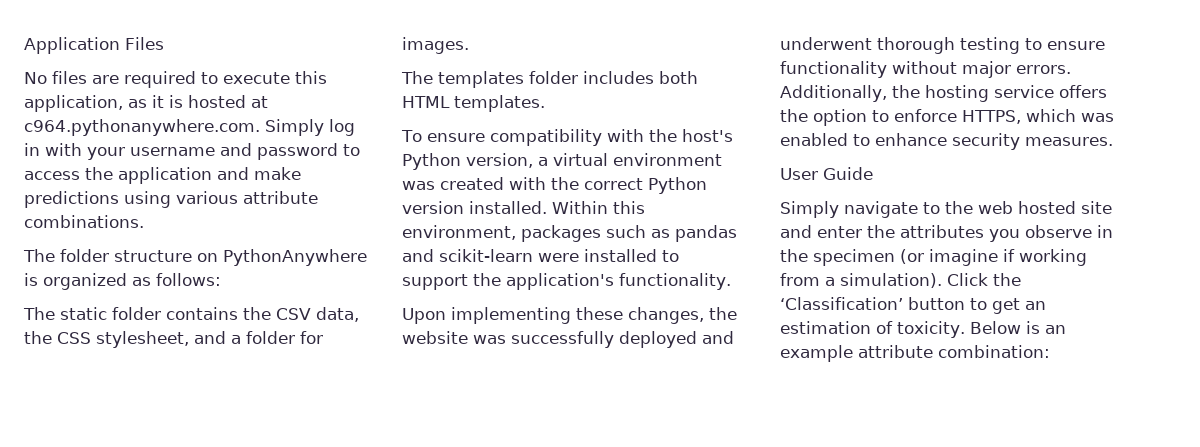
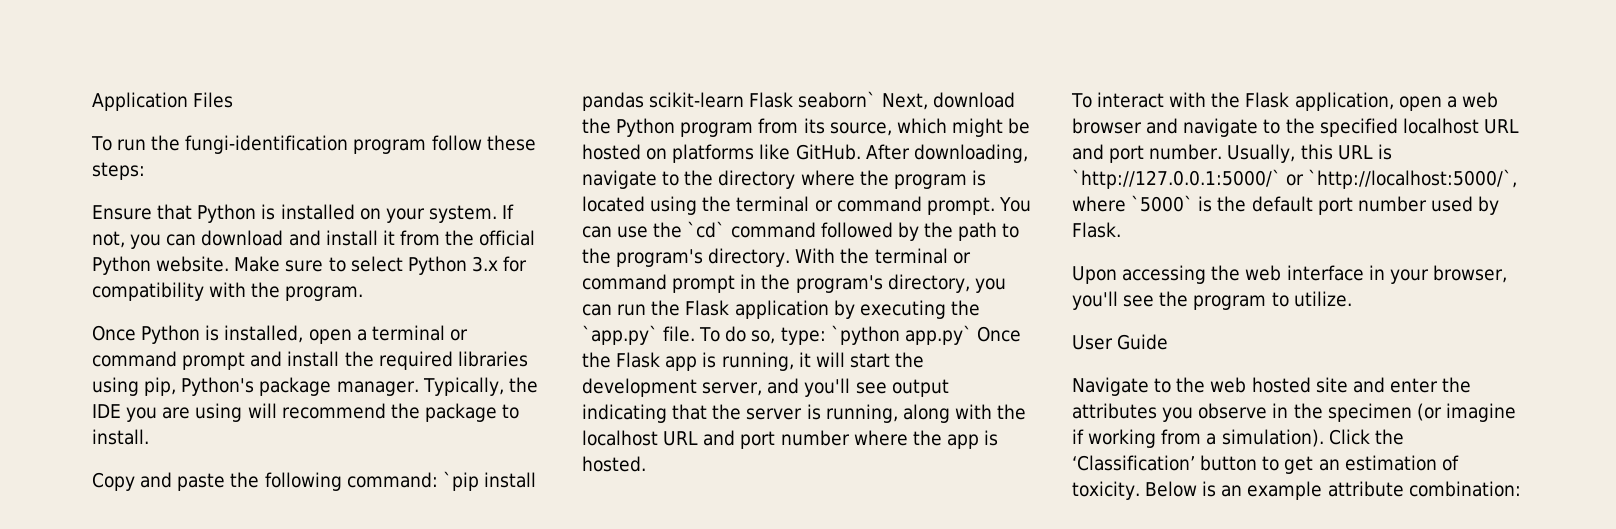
[24,71,327,88] [24,95,268,112] [24,119,355,136] [24,143,360,160] [24,167,301,184] [24,191,318,208] [24,215,144,228] [23,249,367,266] [24,273,221,290] [23,307,359,322] [24,331,323,348] [402,37,469,54] [401,71,698,88] [402,95,545,112] [401,129,733,146] [402,153,722,170] [402,177,707,194] [402,201,645,214] [402,225,737,242] [402,249,679,262] [402,273,731,290] [402,307,737,324] [402,331,734,348] [780,37,1105,54] [780,61,1071,78] [780,85,1107,102] [780,109,1114,126] [780,133,1113,150] No files are required to execute this application, as it is hosted at c964.pythonanywhere.com. Simply log in with your username and password to access the application and make predictions using various attribute combinations. // The folder structure on PythonAnywhere is organized as follows: // The static folder contains the CSV data, the CSS stylesheet, and a folder for images. // The templates folder includes both HTML templates. // To ensure compatibility with the host's Python version, a virtual environment was created with the correct Python version installed. Within this environment, packages such as pandas and scikit-learn were installed to support the application's functionality. // Upon implementing these changes, the website was successfully deployed and underwent thorough testing to ensure functionality without major errors. Additionally, the hosting service offers the option to enforce HTTPS, which was enabled to enhance security measures. -> [91,135,536,154] [92,162,145,180] [92,204,515,223] [92,230,536,249] [92,256,528,275] [92,282,364,301] [92,325,468,344] [92,351,528,370] [92,377,538,396] [92,403,520,422] [92,429,149,445] [92,471,536,491] [582,91,1015,111] [582,118,1031,137] [582,144,1028,163] [582,170,986,189] [582,196,1031,215] [582,221,1020,241] [582,248,971,267] [582,274,1006,293] [582,300,980,319] [582,325,1022,345] [582,352,925,371] [582,378,949,397] [582,404,1027,423] [582,430,999,449] [582,456,646,472] [1071,92,1499,111] [1072,118,1519,137] [1072,144,1392,163] [1072,169,1518,189] [1072,195,1500,215] [1072,222,1121,238] [1072,265,1507,284] [1072,291,1352,310] To run the fungi-identification program follow these steps: // Ensure that Python is installed on your system. If not, you can download and install it from the official Python website. Make sure to select Python 3.x for compatibility with the program. // Once Python is installed, open a terminal or command prompt and install the required libraries using pip, Python's package manager. Typically, the IDE you are using will recommend the package to install. // Copy and paste the following command: `pip install pandas scikit-learn Flask seaborn` Next, download the Python program from its source, which might be hosted on platforms like GitHub. After downloading, navigate to the directory where the program is located using the terminal or command prompt. You can use the `cd` command followed by the path to the program's directory. With the terminal or command prompt in the program's directory, you can run the Flask application by executing the `app.py` file. To do so, type: `python app.py` Once the Flask app is running, it will start the development server, and you'll see output indicating that the server is running, along with the localhost URL and port number where the app is hosted. // To interact with the Flask application, open a web browser and navigate to the specified localhost URL and port number. Usually, this URL is `http://127.0.0.1:5000/` or `http://localhost:5000/`, where `5000` is the default port number used by Flask. // Upon accessing the web interface in your browser, you'll see the program to utilize.
[780,201,918,218] Simply navigate -> [1072,377,1149,396] Navigate

